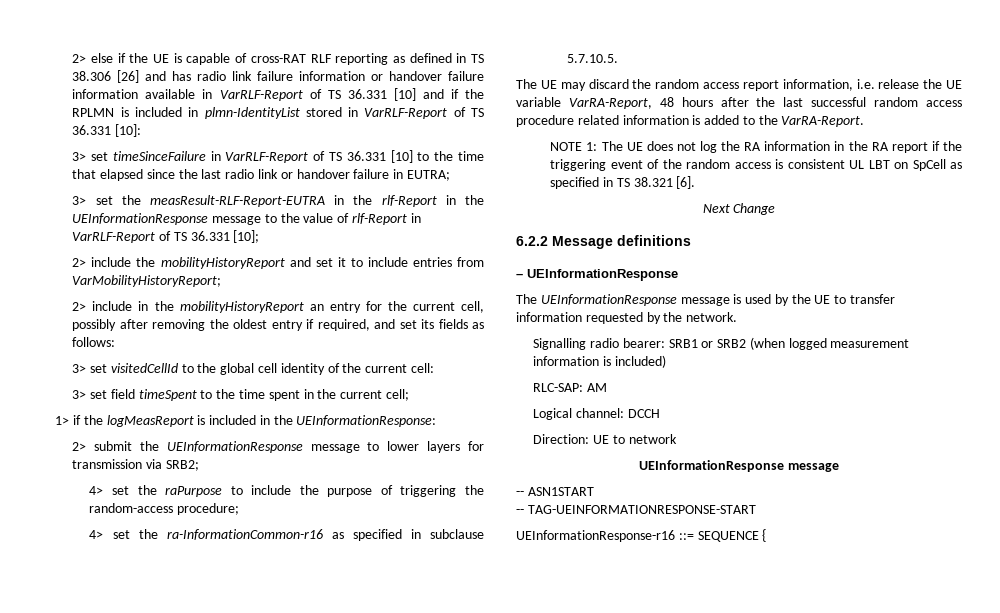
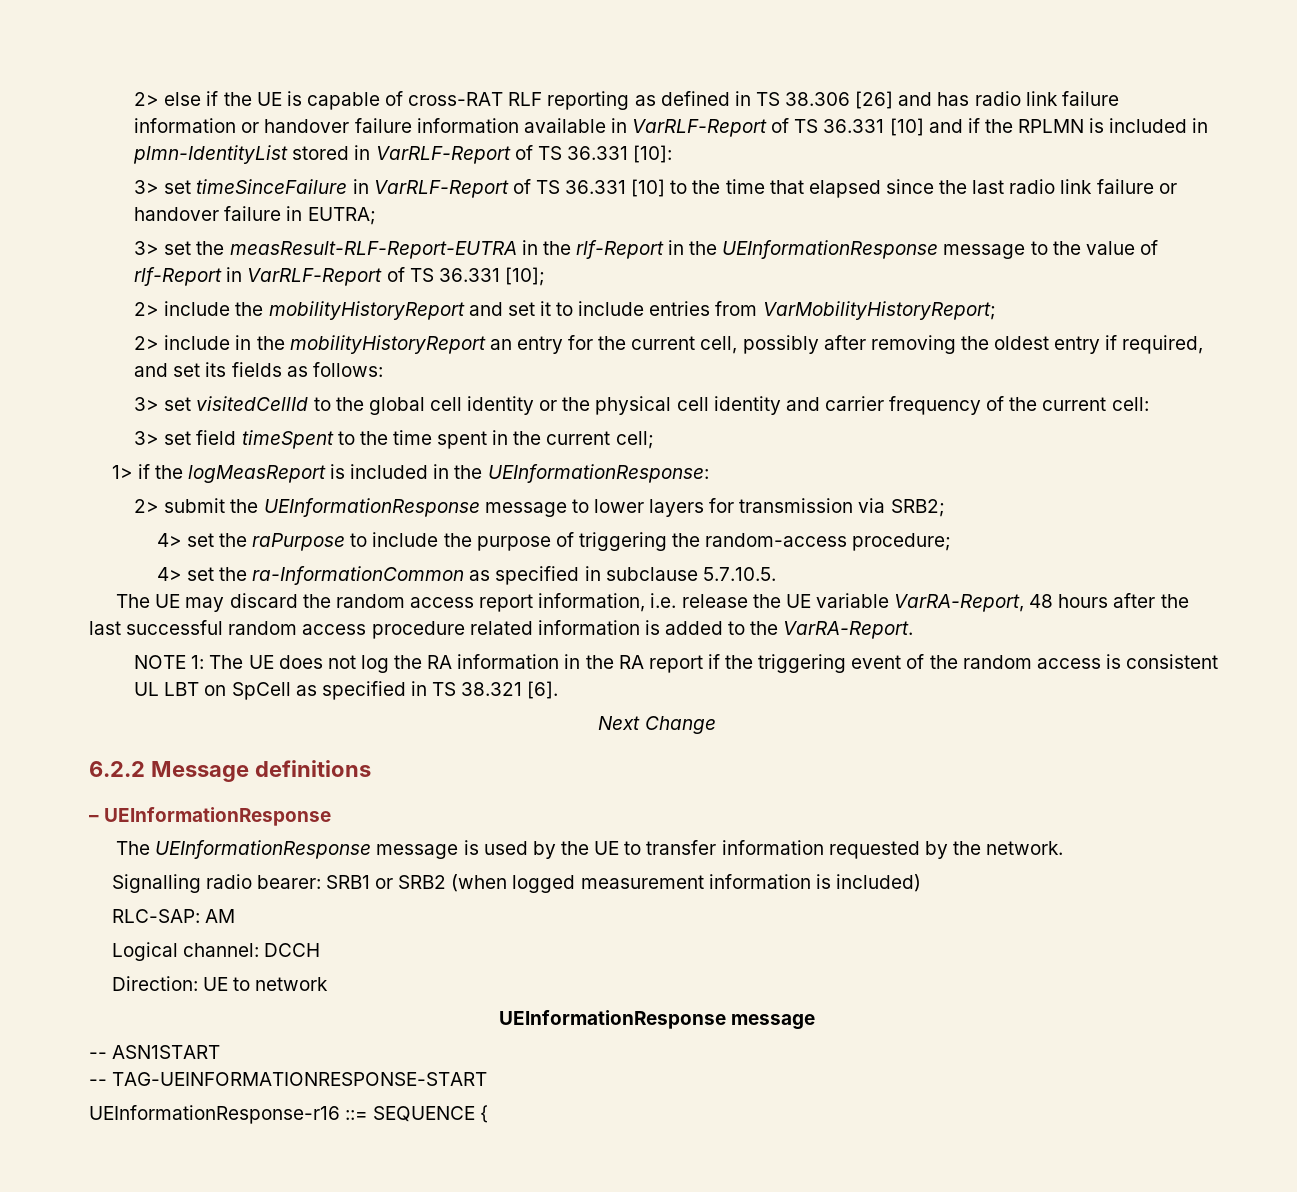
(278, 174) none -> [1096,179,1154,194] failure
(325, 369) none -> [539,396,982,415] or the physical cell identity and carrier frequency
[166,529,323,540] ra-InformationCommon-r16 -> [252,566,465,585] ra-InformationCommon

